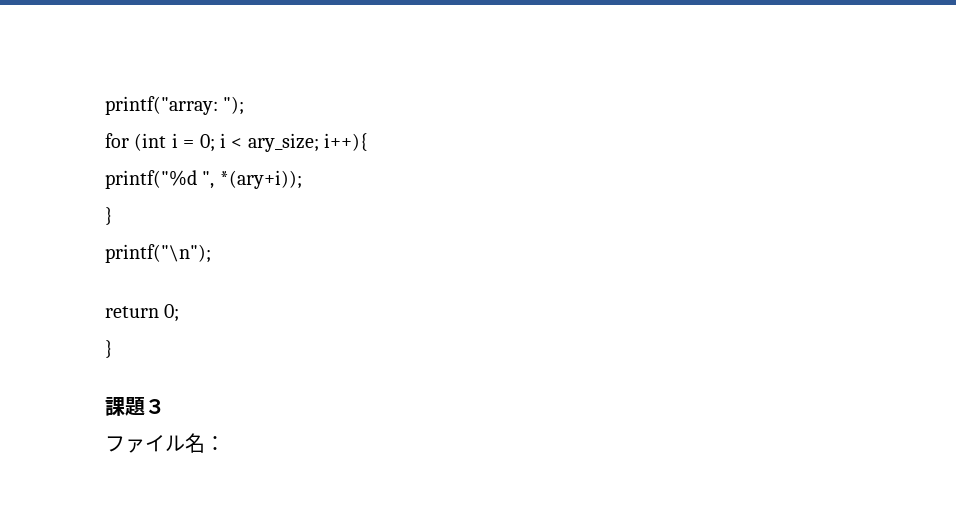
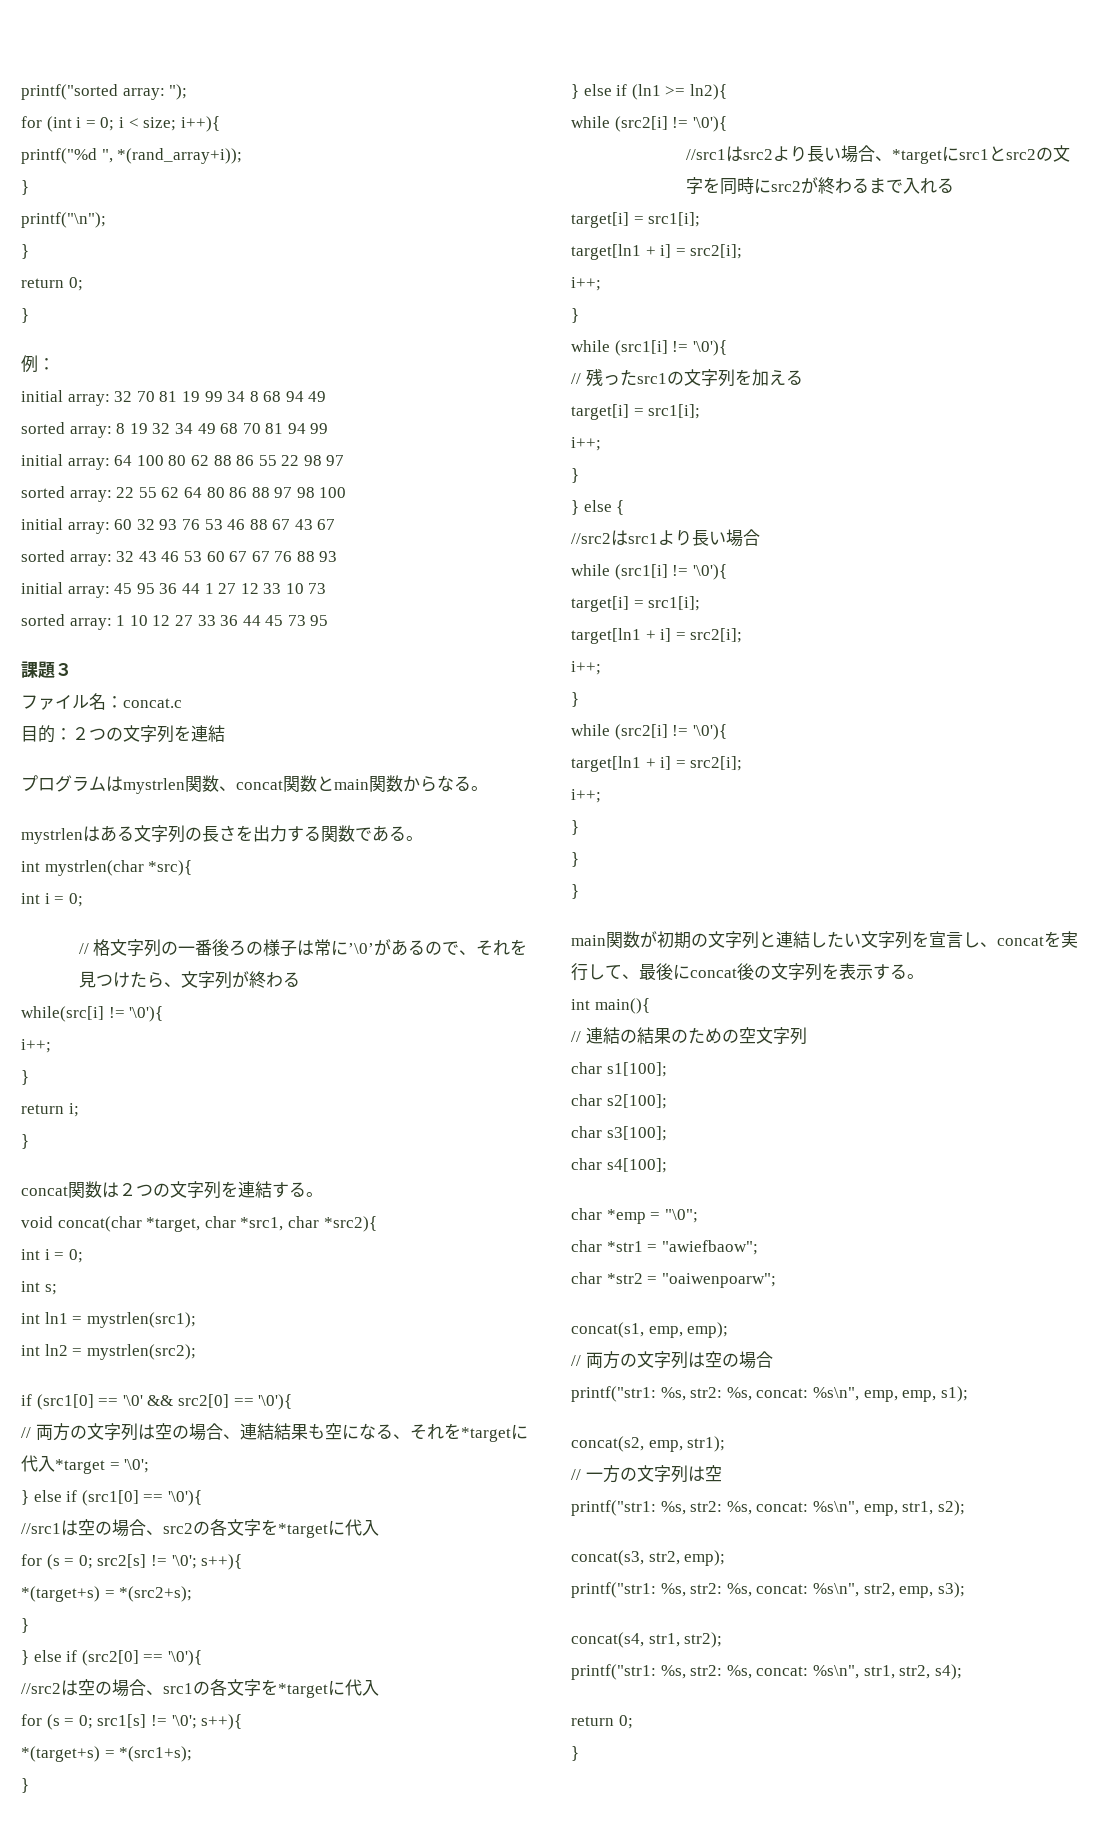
[105,96,218,115] printf("array: -> [21,84,165,100] printf("sorted array:
[247,133,319,152] ary_size; -> [143,117,177,131] size;
[219,170,302,189] *(ary+i)); -> [117,148,243,164] *(rand_array+i));
[105,304,180,322] [105,340,113,358] // return 0; // } -> [21,244,29,259] [21,277,83,291] [21,308,29,323] [21,355,55,373] [21,390,327,406] [21,422,329,438] [21,454,345,470] [21,486,347,502] [21,518,336,534] [21,550,338,566] [21,582,327,598] [21,614,329,630] // } // return 0; // } // 例： // initial array: 32 70 81 19 99 34 8 68 94 49 // sorted array: 8 19 32 34 49 68 70 81 94 99 // initial array: 64 100 80 62 88 86 55 22 98 97 // sorted array: 22 55 62 64 80 86 88 97 98 100 // initial array: 60 32 93 76 53 46 88 67 43 67 // sorted array: 32 43 46 53 60 67 67 76 88 93 // initial array: 45 95 36 44 1 27 12 33 10 73 // sorted array: 1 10 12 27 33 36 44 45 73 95
(225, 443) none -> [123,698,182,708] [21,725,225,743] [21,775,488,794] [21,825,423,844] [21,860,193,876] [21,893,83,907] [78,939,528,957] [78,971,300,989] [21,1006,164,1022] [21,1039,51,1053] [21,1070,29,1085] [21,1103,79,1117] [21,1134,29,1149] [21,1181,323,1199] [21,1216,377,1232] [21,1249,83,1263] [21,1281,57,1295] [21,1312,196,1328] [21,1344,196,1360] [21,1394,293,1410] [21,1423,528,1442] [21,1455,150,1474] [21,1490,202,1506] [21,1519,379,1538] [21,1554,243,1570] [21,1586,193,1602] [21,1618,29,1633] [21,1650,202,1666] [21,1679,379,1698] [21,1714,243,1730] [21,1746,193,1762] [21,1778,29,1793] [571,84,727,100] [571,116,727,132] [686,145,1071,164] [686,177,955,195] [571,212,701,228] [571,244,743,260] [571,277,601,291] [571,308,579,323] [571,340,727,356] [571,369,803,387] [571,404,701,420] [571,437,601,451] [571,468,579,483] [571,500,625,515] [571,529,760,547] [571,564,727,580] [571,596,701,612] [571,628,743,644] [571,661,601,675] [571,692,579,707] [571,724,727,740] [571,756,743,772] [571,789,601,803] [571,820,579,835] [571,852,579,867] [571,884,579,899] [571,931,1078,949] [571,963,924,981] [571,998,650,1014] [571,1027,807,1045] [571,1062,667,1077] [571,1094,667,1109] [571,1126,667,1141] [571,1158,667,1173] [571,1208,698,1224] [571,1240,758,1255] [571,1272,776,1288] [571,1322,729,1338] [571,1351,773,1369] [571,1386,968,1402] [571,1436,726,1452] [571,1465,722,1483] [571,1500,965,1516] [571,1550,726,1566] [571,1582,965,1598] [571,1632,723,1648] [571,1664,962,1680] [571,1715,633,1729] [571,1746,579,1761] concat.c // 目的：２つの文字列を連結 // プログラムはmystrlen関数、concat関数とmain関数からなる。 // mystrlenはある文字列の長さを出力する関数である。 // int mystrlen(char *src){ // int i = 0; // // 格文字列の一番後ろの様子は常に’\0’があるので、それを見つけたら、文字列が終わる // while(src[i] != '\0'){ // i++; // } // return i; // } // concat関数は２つの文字列を連結する。 // void concat(char *target, char *src1, char *src2){ // int i = 0; // int s; // int ln1 = mystrlen(src1); // int ln2 = mystrlen(src2); // if (src1[0] == '\0' && src2[0] == '\0'){ // // 両方の文字列は空の場合、連結結果も空になる、それを*targetに代入*target = '\0'; // } else if (src1[0] == '\0'){ // //src1は空の場合、src2の各文字を*targetに代入 // for (s = 0; src2[s] != '\0'; s++){ // *(target+s) = *(src2+s); // } // } else if (src2[0] == '\0'){ // //src2は空の場合、src1の各文字を*targetに代入 // for (s = 0; src1[s] != '\0'; s++){ // *(target+s) = *(src1+s); // } // } else if (ln1 >= ln2){ // while (src2[i] != '\0'){ // //src1はsrc2より長い場合、*targetにsrc1とsrc2の文字を同時にsrc2が終わるまで入れる // target[i] = src1[i]; // target[ln1 + i] = src2[i]; // i++; // } // while (src1[i] != '\0'){ // // 残ったsrc1の文字列を加える // target[i] = src1[i]; // i++; // } // } else { // //src2はsrc1より長い場合 // while (src1[i] != '\0'){ // target[i] = src1[i]; // target[ln1 + i] = src2[i]; // i++; // } // while (src2[i] != '\0'){ // target[ln1 + i] = src2[i]; // i++; // } // } // } // main関数が初期の文字列と連結したい文字列を宣言し、concatを実行して、最後にconcat後の文字列を表示する。 // int main(){ // // 連結の結果のための空文字列 // char s1[100]; // char s2[100]; // char s3[100]; // char s4[100]; // char *emp = "\0"; // char *str1 = "awiefbaow"; // char *str2 = "oaiwenpoarw"; // concat(s1, emp, emp); // // 両方の文字列は空の場合 // printf("str1: %s, str2: %s, concat: %s\n", emp, emp, s1); // concat(s2, emp, str1); // // 一方の文字列は空 // printf("str1: %s, str2: %s, concat: %s\n", emp, str1, s2); // concat(s3, str2, emp); // printf("str1: %s, str2: %s, concat: %s\n", str2, emp, s3); // concat(s4, str1, str2); // printf("str1: %s, str2: %s, concat: %s\n", str1, str2, s4); // return 0; // }

